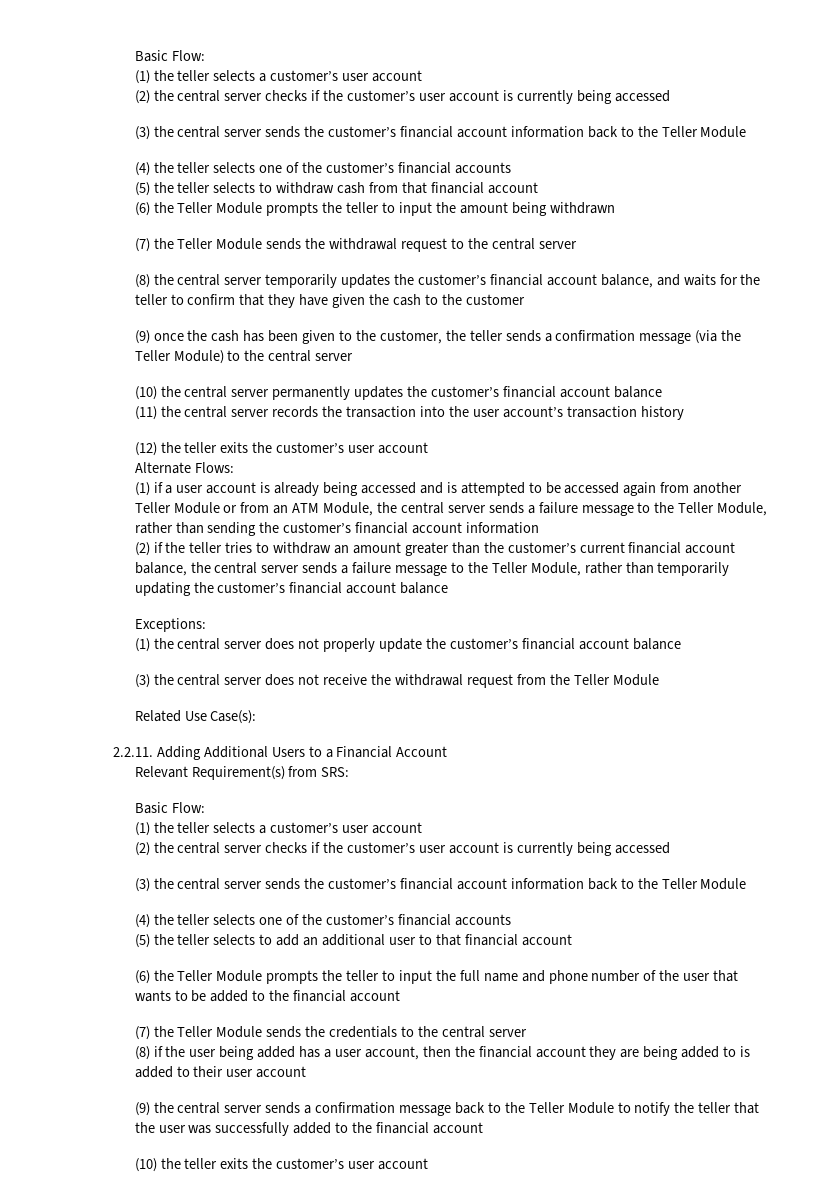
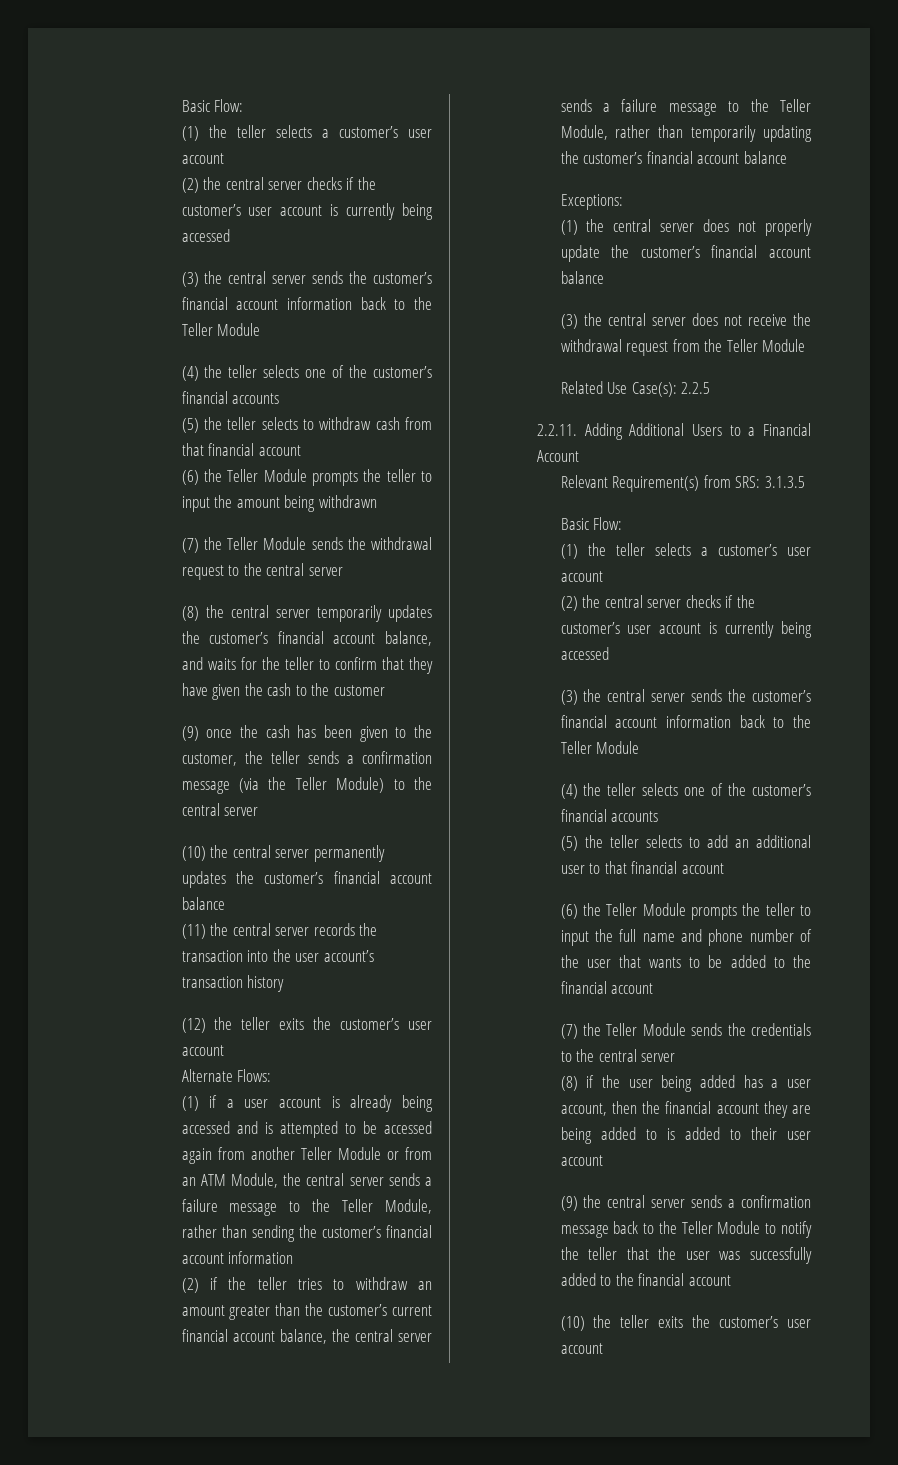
(257, 717) none -> [681,382,711,394] 2.2.5
(350, 772) none -> [764,476,805,488] 3.1.3.5

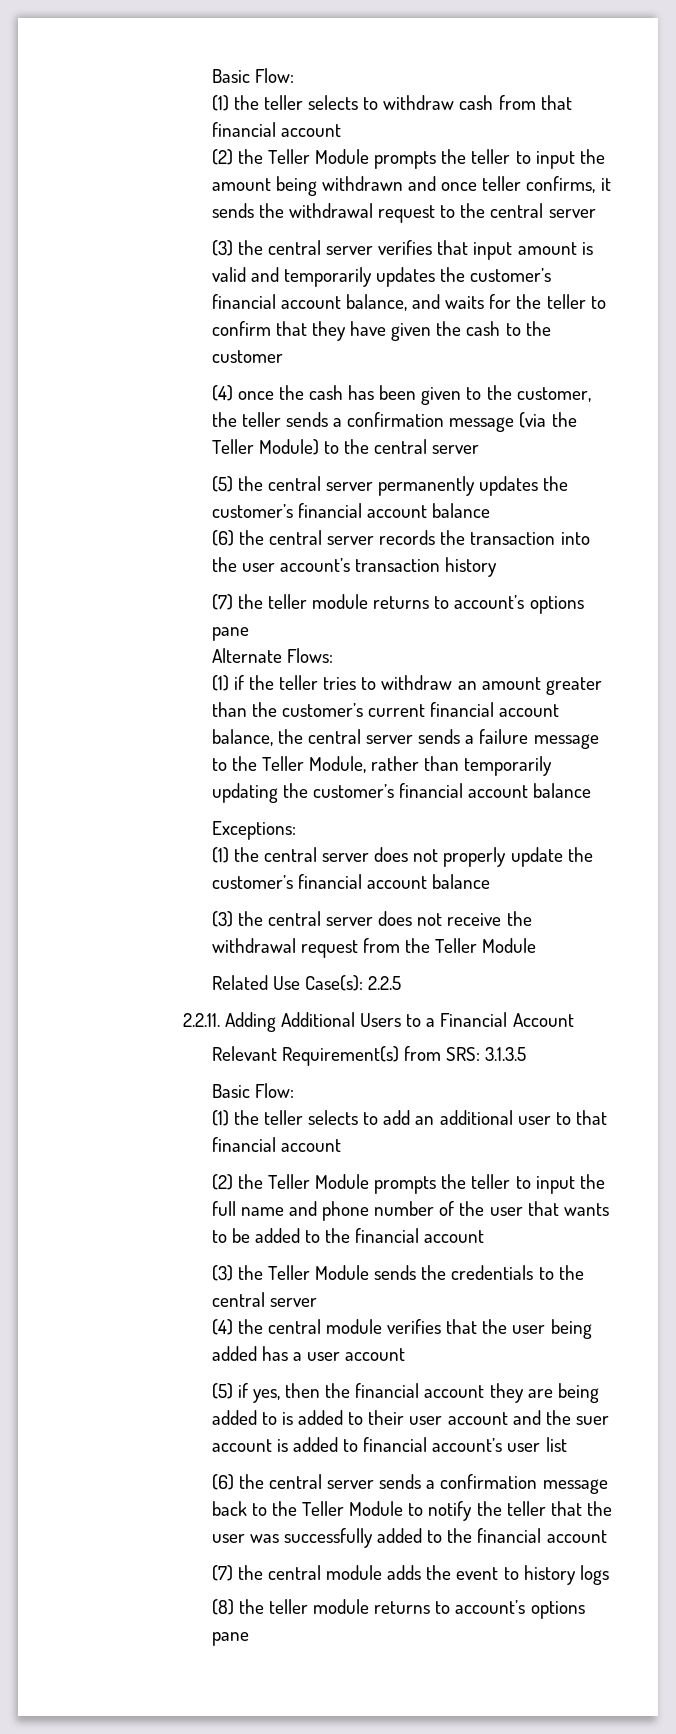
[181,99,244,112] [181,125,433,141] [181,153,224,164] [181,177,377,193] [181,203,433,220] [181,229,230,242] [181,271,432,287] [181,297,432,310] [181,323,261,336] [181,365,432,381] [181,391,280,404] [181,417,298,433] Basic Flow: // (1) the teller selects a customer’s user account // (2) the central server checks if the customer’s user account is currently being accessed // (3) the central server sends the customer’s financial account information back to the Teller Module // (4) the teller selects one of the customer’s financial accounts // (5) the teller selects -> [211,68,294,83] [211,95,358,111] Basic Flow: // (1) the teller selects
[181,470,199,485] (6) -> [211,149,233,165] (2)
[181,537,307,553] // (7) the Teller Module -> [407,176,611,193] and once teller confirms, it
[181,605,310,621] (8) the central server -> [211,240,593,260] [211,267,279,282] (3) the central server verifies that input amount is valid and
[181,726,199,741] (9) -> [211,385,233,401] (4)
[181,846,206,861] (10) -> [211,476,233,492] (5)
[181,924,206,939] (11) -> [211,530,234,546] (6)
[181,1017,432,1033] [181,1045,224,1056] [181,1069,272,1082] [181,1095,434,1112] [181,1121,433,1138] [181,1147,432,1164] [181,1173,432,1188] [181,1199,432,1216] [181,1225,432,1242] [181,1251,294,1264] [181,1278,199,1293] (12) the teller exits the customer’s user account // Alternate Flows: // (1) if a user account is already being accessed and is attempted to be accessed again from another Teller Module or from an ATM Module, the central server sends a failure message to the Teller Module, rather than sending the customer’s financial account information // (2) -> [211,594,584,614] [211,627,249,641] [211,648,333,663] [211,675,229,691] (7) the teller module returns to account’s options pane // Alternate Flows: // (1)
[700,544,811,556] [560,571,603,582] [560,595,756,611] [560,621,812,638] [560,647,609,660] [560,689,811,705] [560,715,811,728] [560,741,640,754] [560,783,811,799] [560,809,659,822] [560,835,682,851] a customer’s user account // (2) the central server checks if the customer’s user account is currently being accessed // (3) the central server sends the customer’s financial account information back to the Teller Module // (4) the teller selects one of the customer’s financial accounts // (5) the teller selects -> (358, 1117) none
[560,904,578,919] (6) -> [211,1174,233,1190] (2)
[560,1024,578,1039] (7) -> [211,1265,233,1281] (3)
[560,1075,595,1091] (8) if -> [211,1319,478,1335] (4) the central module verifies that
[560,1103,607,1116] account, -> [345,1348,406,1361] [211,1383,280,1403] account // (5) if yes,
[560,1196,578,1211] // (9) -> [512,1410,609,1425] [211,1437,567,1452] [211,1474,234,1490] and the suer account is added to financial account’s user list // (6)
[560,1315,811,1331] [560,1343,603,1354] (10) the teller exits the customer’s user account -> [211,1565,609,1585] [211,1599,585,1619] [211,1632,249,1646] (7) the central module adds the event to history logs // (8) the teller module returns to account’s options pane

